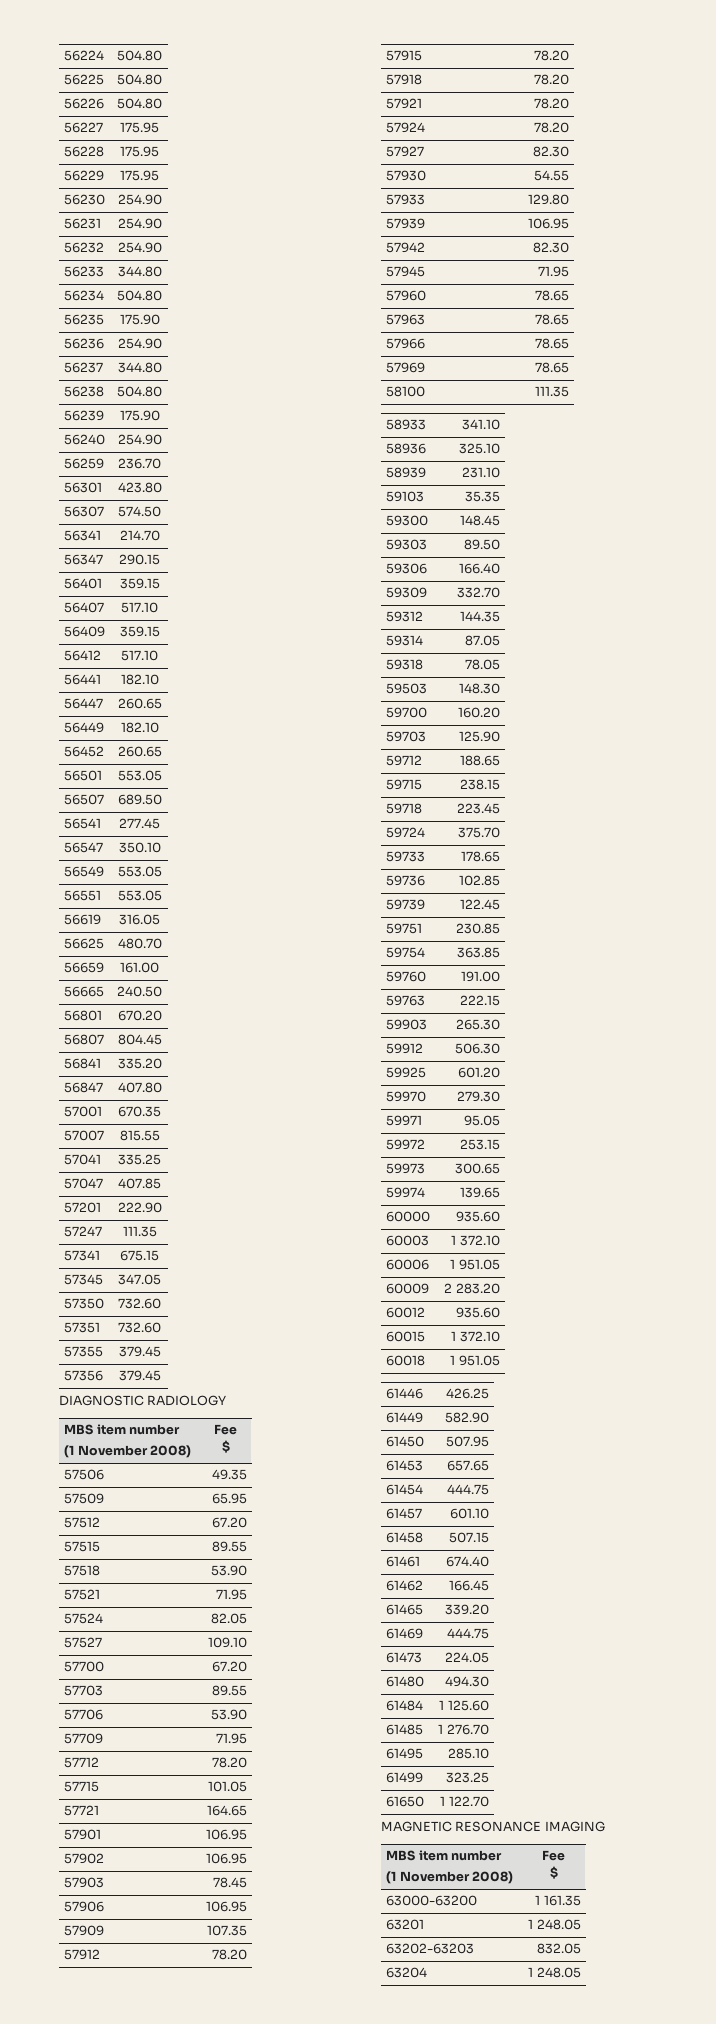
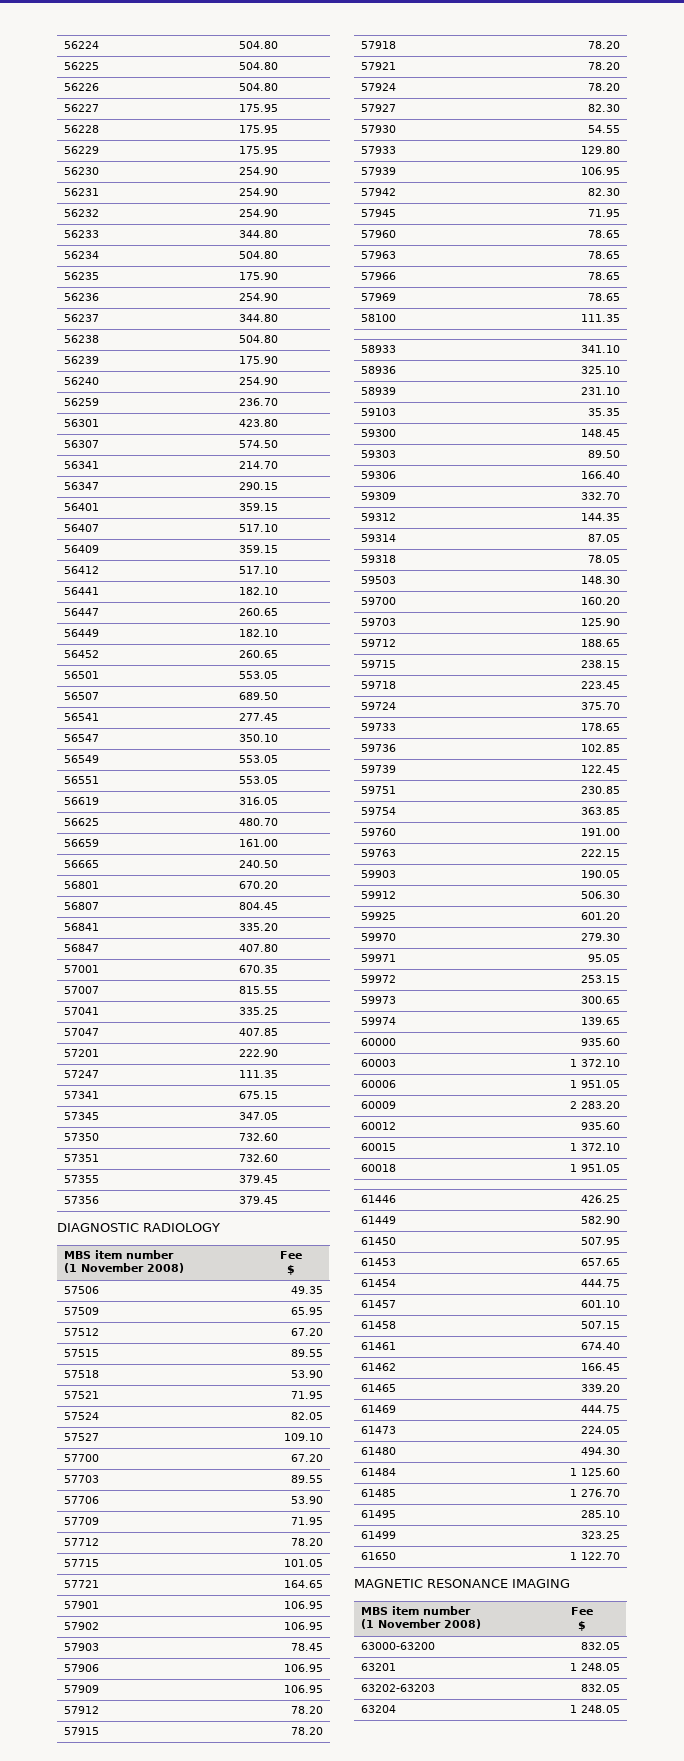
[206,1925,247,1936] 107.35 -> [283,1685,323,1693] 106.95
[455,1019,500,1030] 265.30 -> [580,870,620,878] 190.05
[535,1895,581,1906] 1 161.35 -> [580,1642,620,1650] 832.05

